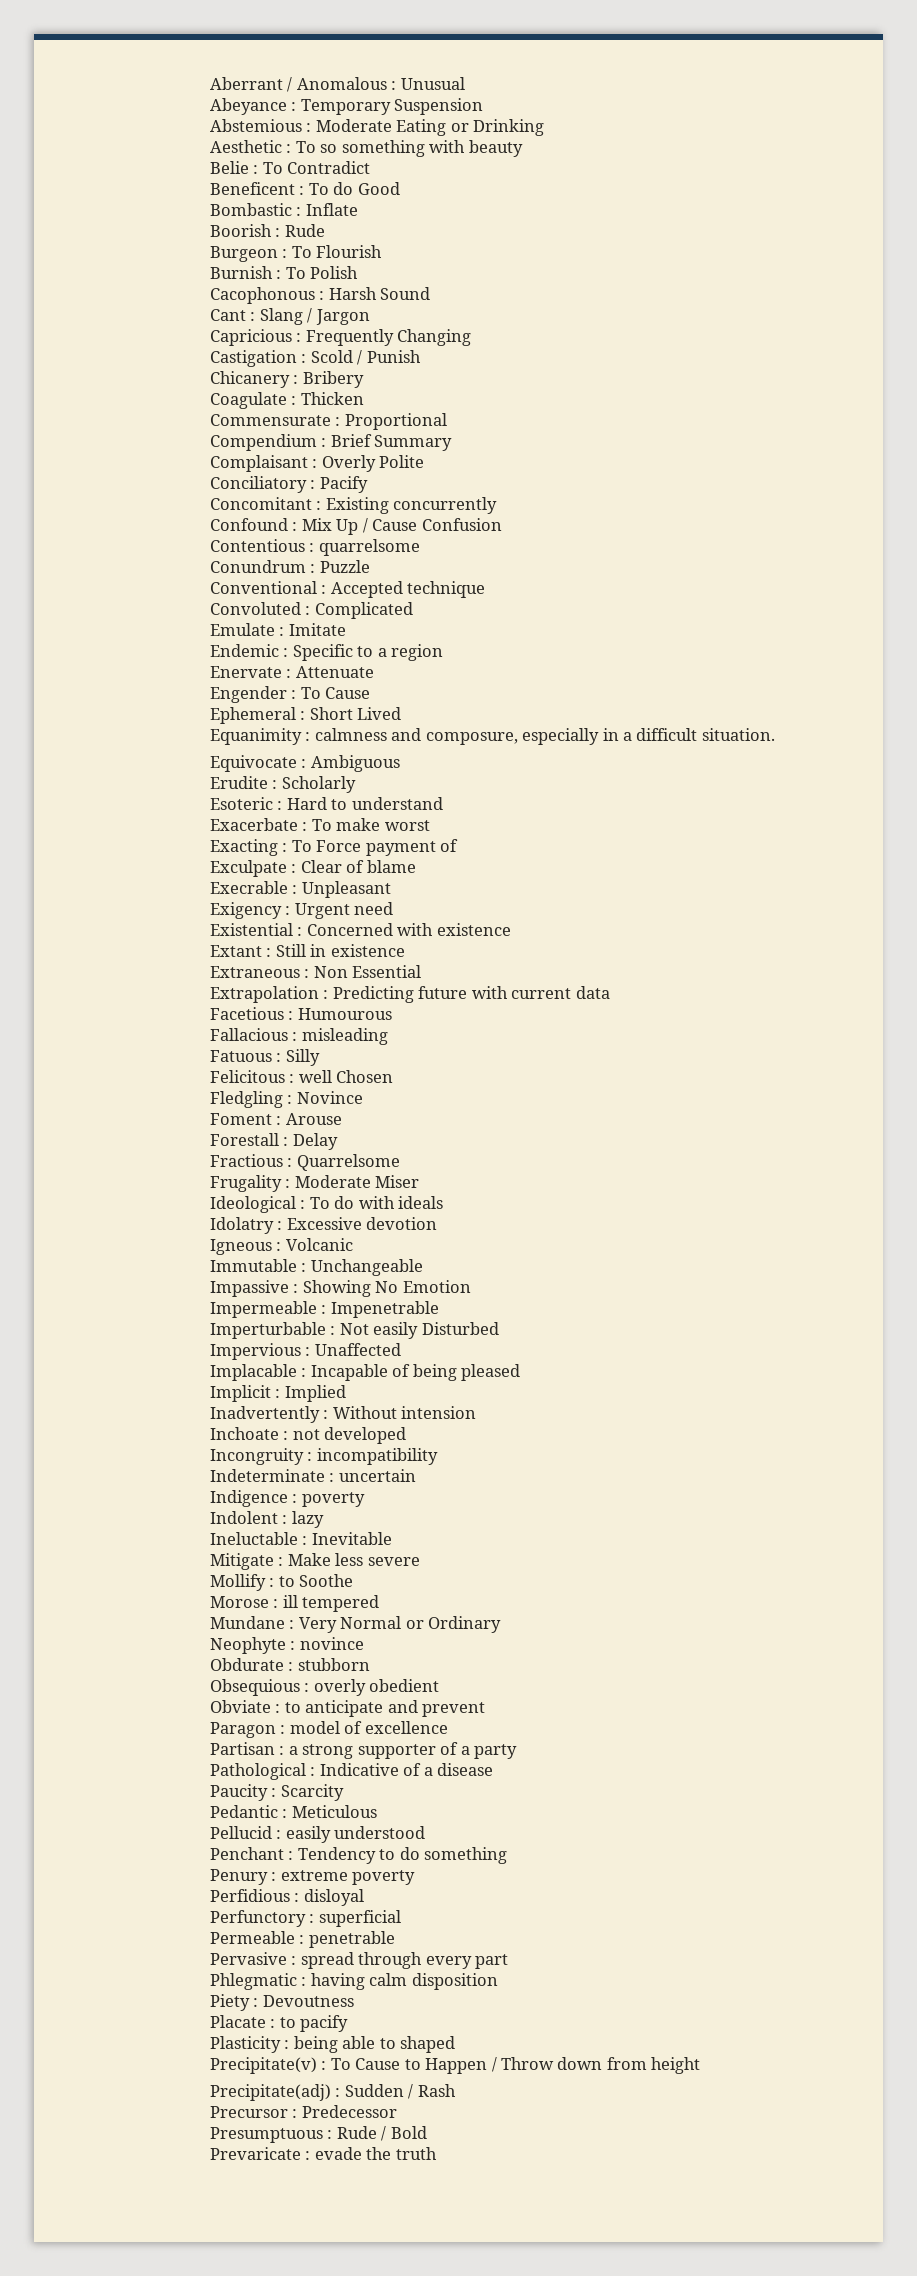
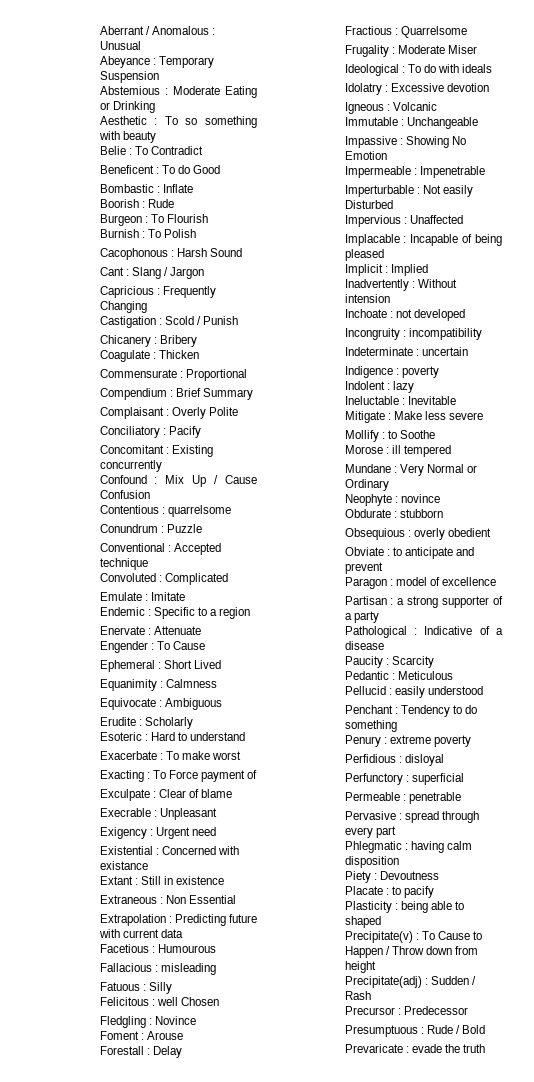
[314,728,775,745] calmness and composure, especially in a difficult situation. -> [165,679,217,688] Calmness
[436,923,511,936] existence -> [99,861,148,870] existance

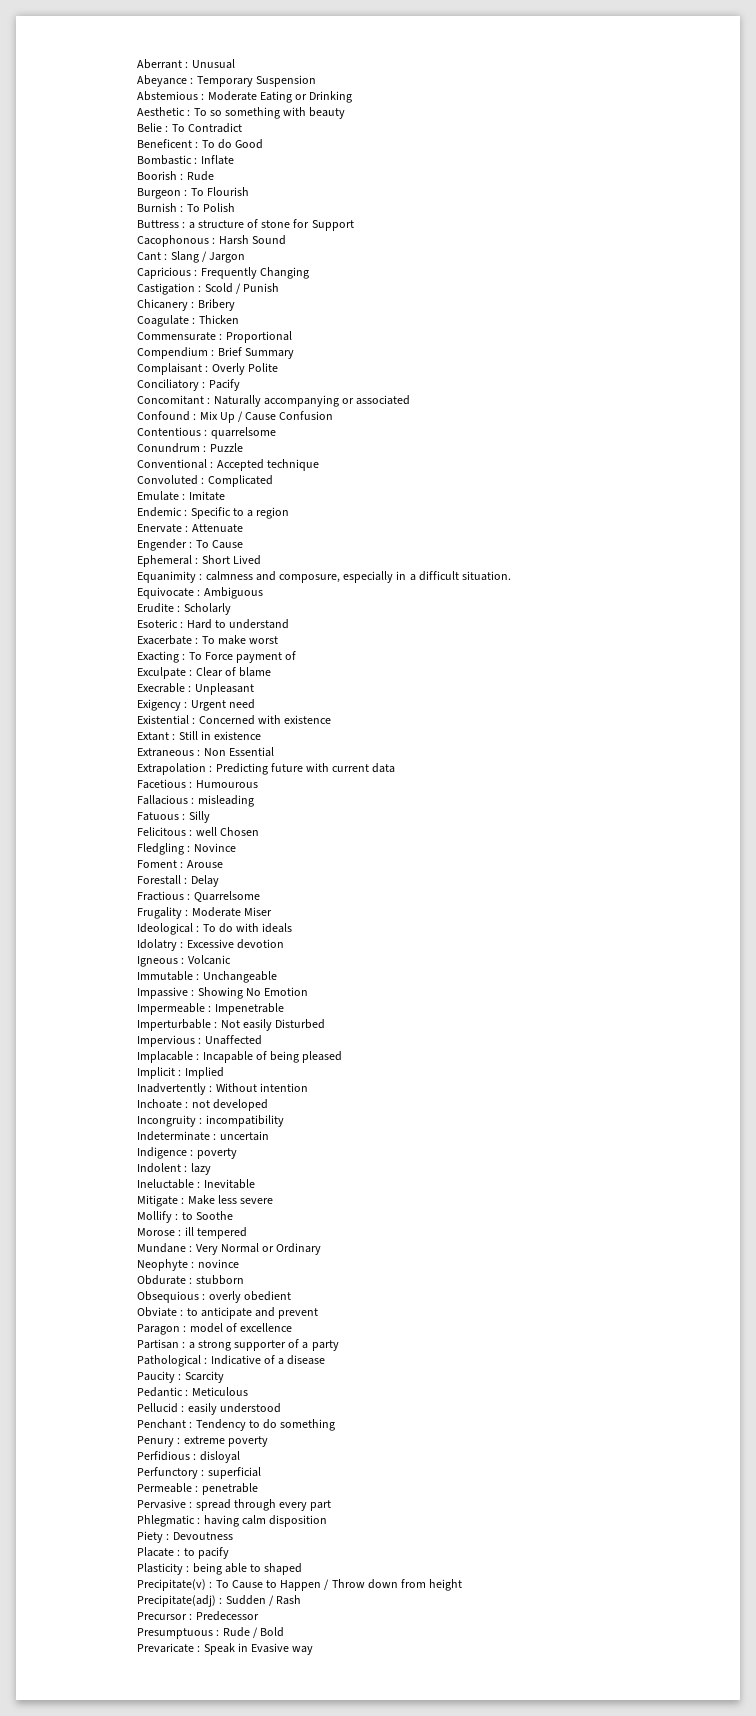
[145,26,209,35] / Anomalous -> (183, 64) none
(196, 233) none -> [137,219,354,231] // Buttress : a structure of stone for Support
[171,445,213,457] [99,460,162,472] Existing concurrently -> [213,395,411,407] Naturally accompanying or associated
[165,679,217,688] Calmness -> [205,571,512,583] calmness and composure, especially in a difficult situation.
[99,861,148,870] existance -> [283,715,331,724] existence
[344,294,390,303] intension -> [259,1083,308,1092] intention
[411,1044,485,1053] evade the truth -> [203,1643,314,1655] Speak in Evasive way

